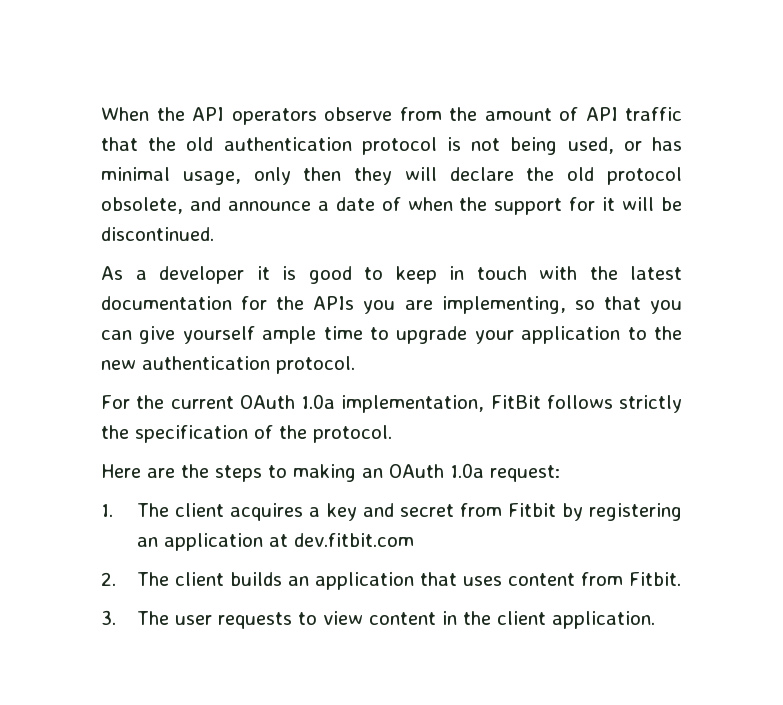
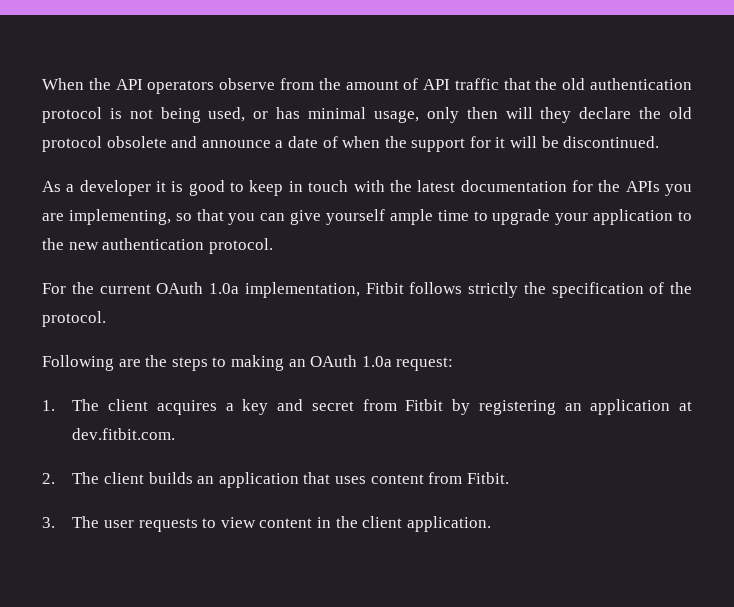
[354,167,437,185] they will -> [505,107,572,123] will they
[101,197,183,214] obsolete, -> [106,136,167,148] obsolete
[490,395,541,409] FitBit -> [365,282,404,294] Fitbit
[101,464,141,478] Here -> [42,355,114,371] Following
[294,533,415,547] dev.fitbit.com -> [72,428,176,440] dev.fitbit.com.

